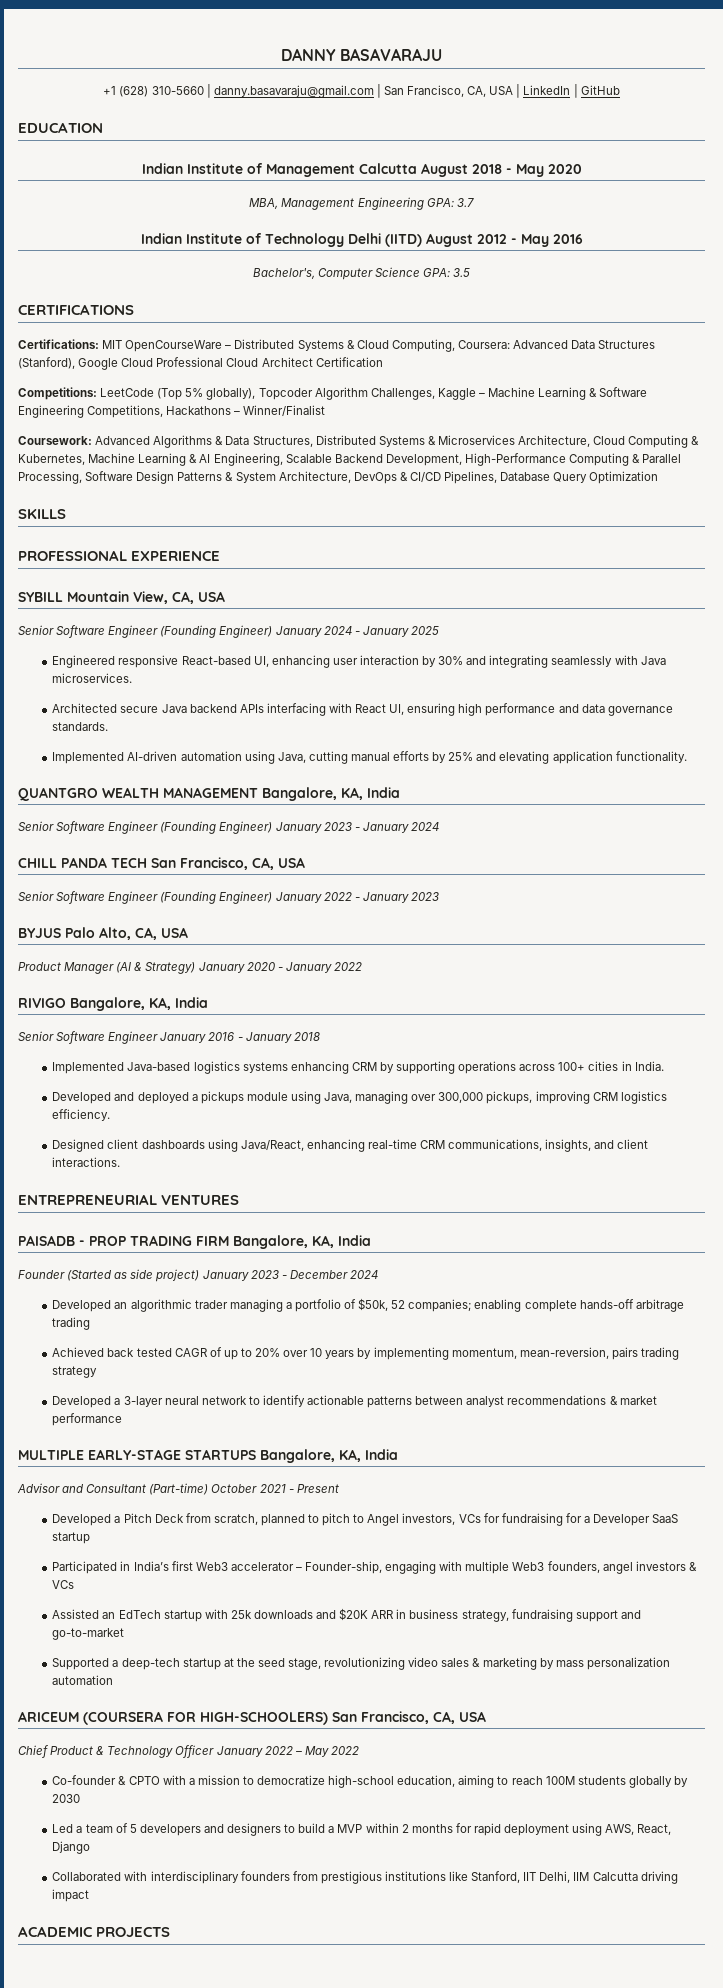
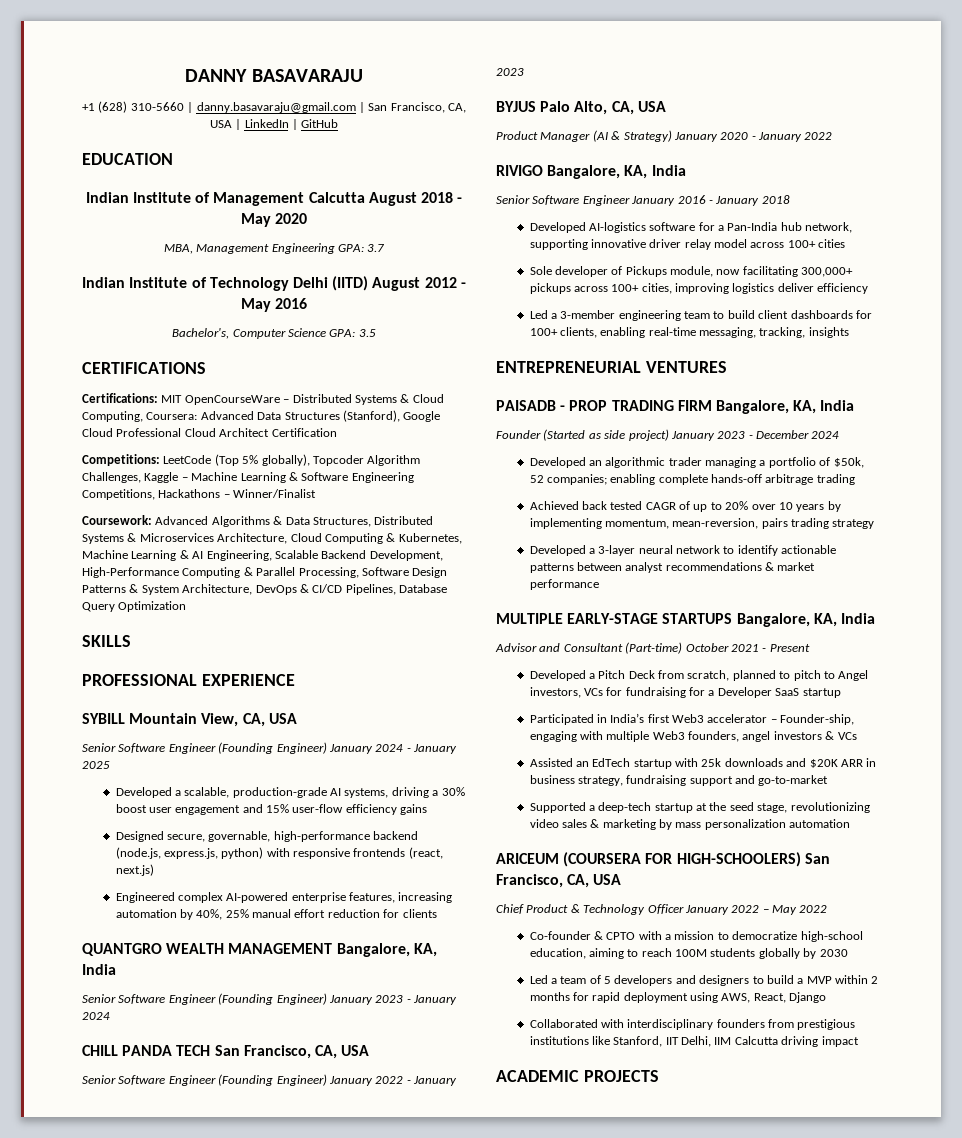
[52,655,666,668] [52,673,133,683] [52,703,673,716] [52,722,109,731] [52,751,687,764] Engineered responsive React-based UI, enhancing user interaction by 30% and integrating seamlessly with Java microservices. // Architected secure Java backend APIs interfacing with React UI, ensuring high performance and data governance standards. // Implemented AI-driven automation using Java, cutting manual efforts by 25% and elevating application functionality. -> [115,787,465,798] [115,804,428,815] [115,831,419,842] [115,847,443,859] [115,864,154,876] [115,892,453,903] [115,909,437,920] Developed a scalable, production-grade AI systems, driving a 30% boost user engagement and 15% user-flow efficiency gains // Designed secure, governable, high-performance backend (node.js, express.js, python) with responsive frontends (react, next.js) // Engineered complex AI-powered enterprise features, increasing automation by 40%, 25% manual effort reduction for clients
[52,1061,664,1074] [52,1091,667,1104] [52,1109,111,1121] [52,1139,649,1152] [52,1157,121,1167] Implemented Java-based logistics systems enhancing CRM by supporting operations across 100+ cities in India. // Developed and deployed a pickups module using Java, managing over 300,000 pickups, improving CRM logistics efficiency. // Designed client dashboards using Java/React, enhancing real-time CRM communications, insights, and client interactions. -> [529,222,853,233] [529,239,846,250] [529,266,854,277] [529,283,869,294] [529,310,872,321] [529,327,849,338] Developed AI-logistics software for a Pan-India hub network, supporting innovative driver relay model across 100+ cities // Sole developer of Pickups module, now facilitating 300,000+ pickups across 100+ cities, improving logistics deliver efficiency // Led a 3-member engineering team to build client dashboards for 100+ clients, enabling real-time messaging, tracking, insights

